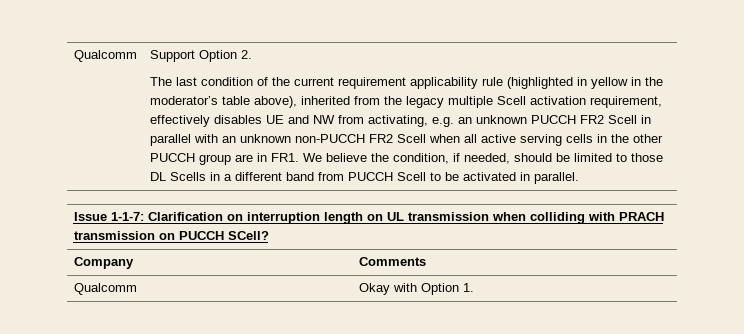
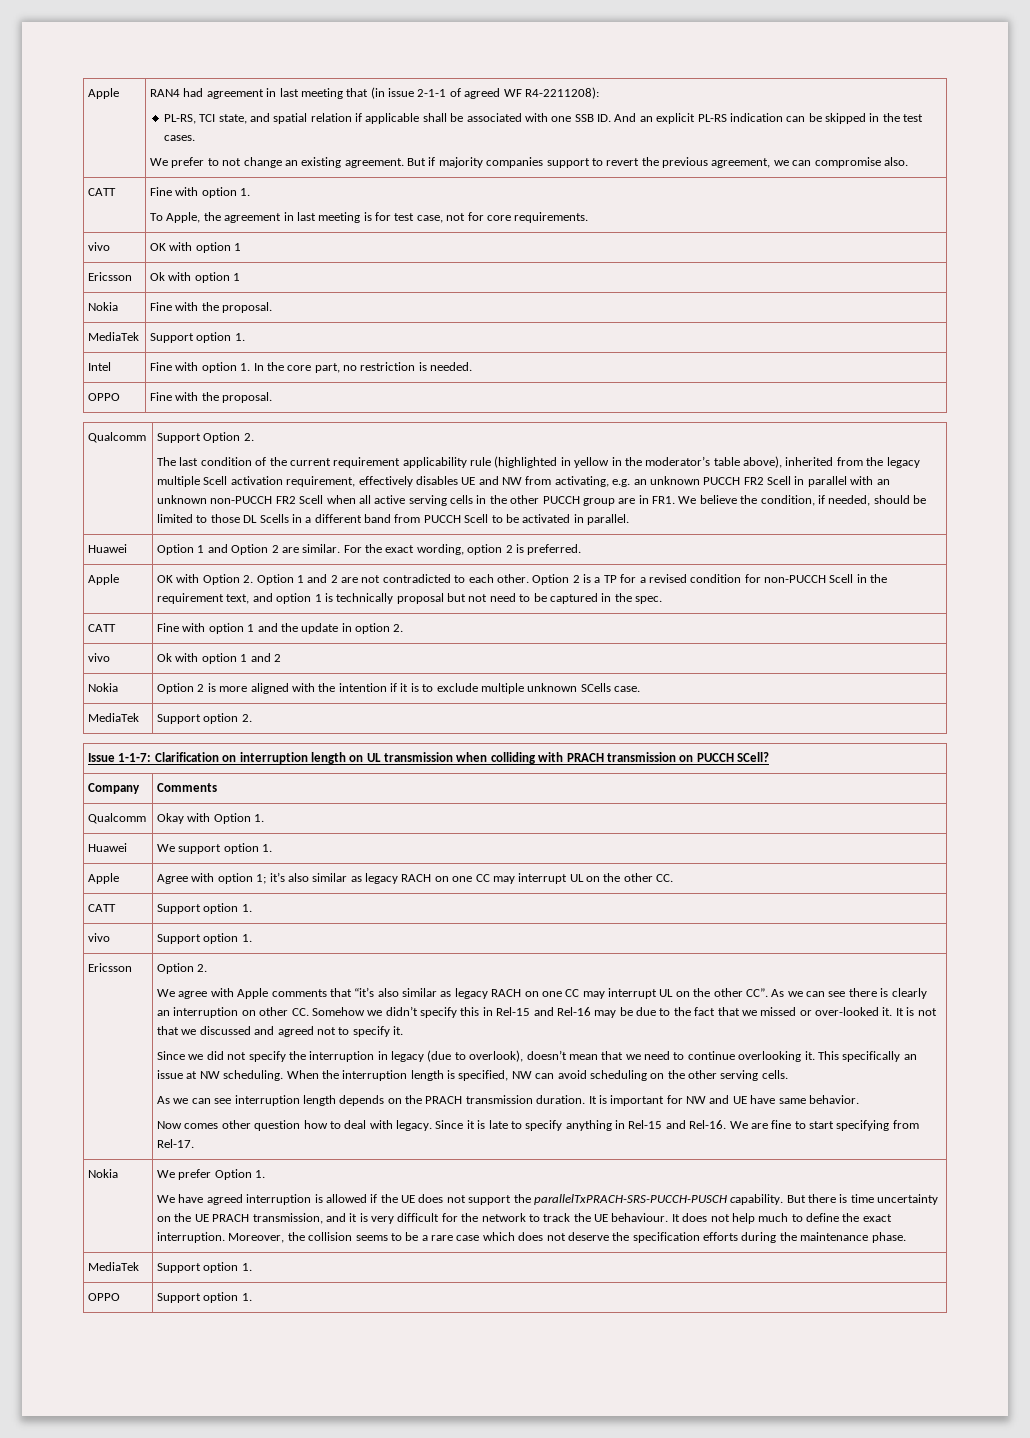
(73, 56) none -> [88,88,120,99] [150,87,599,99] [163,113,924,124] [163,135,195,141] [150,157,908,168] [88,188,117,196] [150,187,251,198] [150,212,589,223] [88,242,111,251] [150,242,242,253] [88,272,133,281] [150,272,241,283] [88,302,119,311] [150,302,273,313] [88,332,140,341] [150,332,245,343] [88,362,112,371] [150,362,473,373] [88,393,121,401] [150,392,273,403] Apple | RAN4 had agreement in last meeting that (in issue 2-1-1 of agreed WF R4-2211208): // PL-RS, TCI state, and spatial relation if applicable shall be associated with one SSB ID. And an explicit PL-RS indication can be skipped in the test cases. // We prefer to not change an existing agreement. But if majority companies support to revert the previous agreement, we can compromise also. // CATT | Fine with option 1. // To Apple, the agreement in last meeting is for test case, not for core requirements. // vivo | OK with option 1 // Ericsson | Ok with option 1 // Nokia | Fine with the proposal. // MediaTek | Support option 1. // Intel | Fine with option 1. In the core part, no restriction is needed. // OPPO | Fine with the proposal. //
(579, 178) none -> [88,544,128,553] [157,544,582,555] [88,574,120,585] [157,574,888,585] [157,593,663,604] [88,624,117,632] [157,623,404,634] [88,653,111,662] [157,653,281,664] [88,683,119,692] [157,683,641,694] [88,713,140,722] [157,713,252,724] // Huawei | Option 1 and Option 2 are similar. For the exact wording, option 2 is preferred. // Apple | OK with Option 2. Option 1 and 2 are not contradicted to each other. Option 2 is a TP for a revised condition for non-PUCCH Scell in the requirement text, and option 1 is technically proposal but not need to be captured in the spec. // CATT | Fine with option 1 and the update in option 2. // vivo | Ok with option 1 and 2 // Nokia | Option 2 is more aligned with the intention if it is to exclude multiple unknown SCells case. // MediaTek | Support option 2.
(474, 287) none -> [88,843,128,852] [157,843,273,854] [88,873,120,884] [157,872,674,884] [88,904,117,912] [157,903,252,914] [88,933,111,942] [157,933,252,944] [88,963,133,972] [157,963,208,974] [157,987,927,999] [157,1006,937,1018] [157,1026,404,1037] [157,1050,917,1062] [157,1070,788,1081] [157,1095,859,1106] [157,1120,919,1131] [157,1139,195,1148] [88,1169,119,1178] [157,1169,266,1180] [157,1194,939,1205] [157,1213,892,1224] [157,1232,906,1243] [88,1262,140,1271] [157,1262,252,1273] [88,1293,121,1301] [157,1292,252,1303] // Huawei | We support option 1. // Apple | Agree with option 1; it’s also similar as legacy RACH on one CC may interrupt UL on the other CC. // CATT | Support option 1. // vivo | Support option 1. // Ericsson | Option 2. // We agree with Apple comments that “it’s also similar as legacy RACH on one CC may interrupt UL on the other CC”. As we can see there is clearly an interruption on other CC. Somehow we didn’t specify this in Rel-15 and Rel-16 may be due to the fact that we missed or over-looked it. It is not that we discussed and agreed not to specify it. // Since we did not specify the interruption in legacy (due to overlook), doesn’t mean that we need to continue overlooking it. This specifically an issue at NW scheduling. When the interruption length is specified, NW can avoid scheduling on the other serving cells. // As we can see interruption length depends on the PRACH transmission duration. It is important for NW and UE have same behavior. // Now comes other question how to deal with legacy. Since it is late to specify anything in Rel-15 and Rel-16. We are fine to start specifying from Rel-17. // Nokia | We prefer Option 1. // We have agreed interruption is allowed if the UE does not support the parallelTxPRACH-SRS-PUCCH-PUSCH capability. But there is time uncertainty on the UE PRACH transmission, and it is very difficult for the network to track the UE behaviour. It does not help much to define the exact interruption. Moreover, the collision seems to be a rare case which does not deserve the specification efforts during the maintenance phase. // MediaTek | Support option 1. // OPPO | Support option 1.

